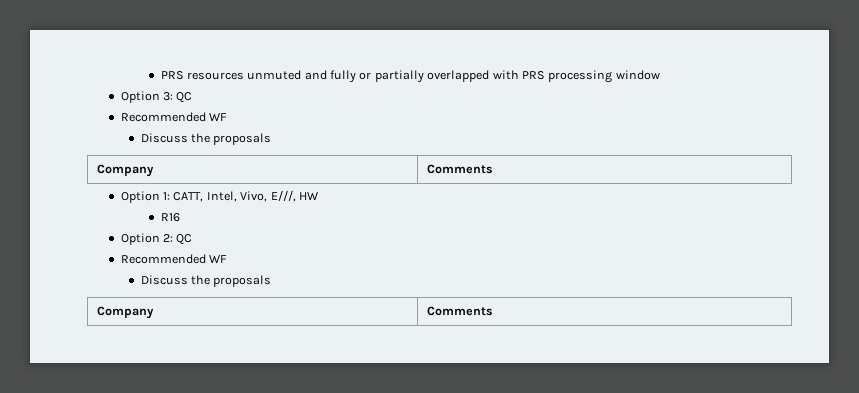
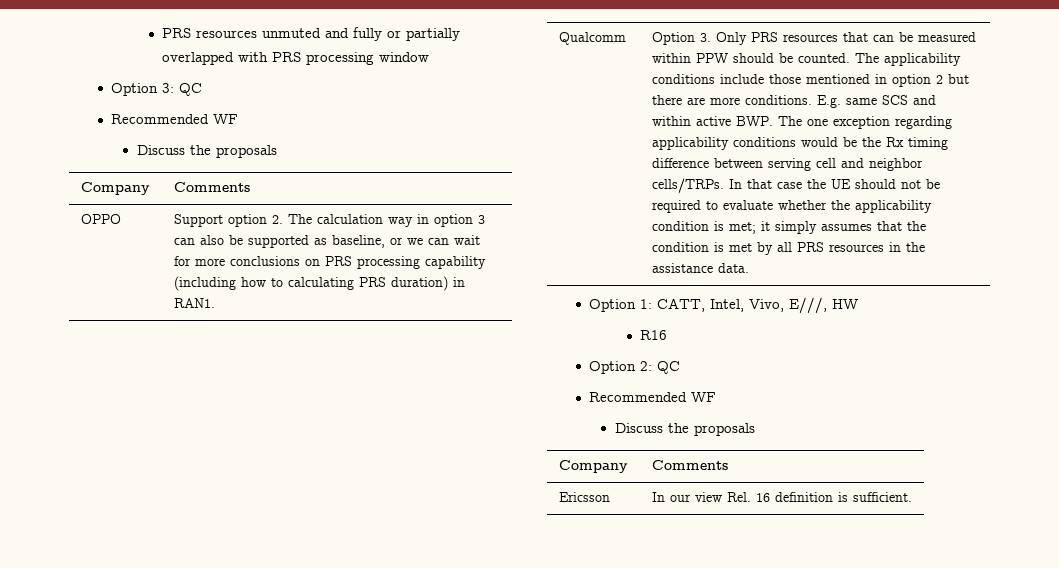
(493, 169) none -> [80,214,121,224] [173,214,485,227] [173,235,480,248] [173,256,486,269] [173,276,465,291] [173,298,215,308] [558,32,626,45] [651,32,976,45] [651,53,961,66] [651,74,969,87] [651,95,936,108] [651,116,952,129] [651,137,948,150] [651,158,923,171] [651,178,940,193] [651,200,932,213] [651,221,926,234] [651,242,925,255] [651,263,749,273] // OPPO | Support option 2. The calculation way in option 3 can also be supported as baseline, or we can wait for more conclusions on PRS processing capability (including how to calculating PRS duration) in RAN1. // Qualcomm | Option 3. Only PRS resources that can be measured within PPW should be counted. The applicability conditions include those mentioned in option 2 but there are more conditions. E.g. same SCS and within active BWP. The one exception regarding applicability conditions would be the Rx timing difference between serving cell and neighbor cells/TRPs. In that case the UE should not be required to evaluate whether the applicability condition is met; it simply assumes that the condition is met by all PRS resources in the assistance data.
(493, 311) none -> [558,492,610,502] [651,492,912,502] // Ericsson | In our view Rel. 16 definition is sufficient.

